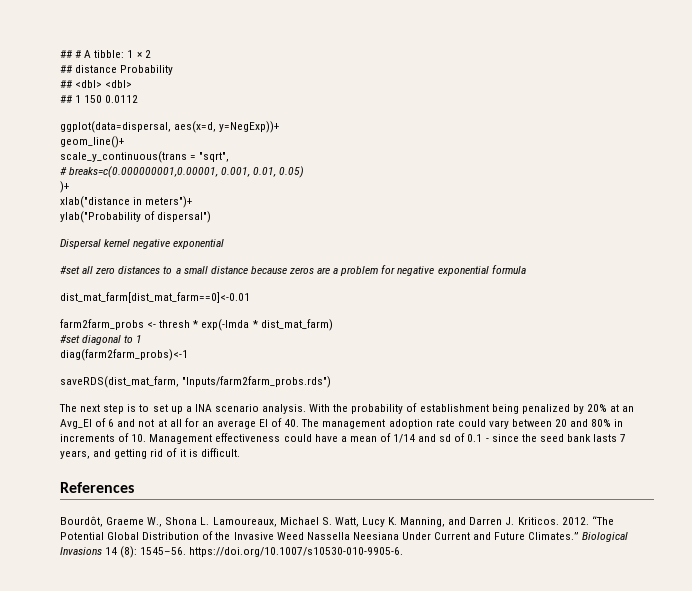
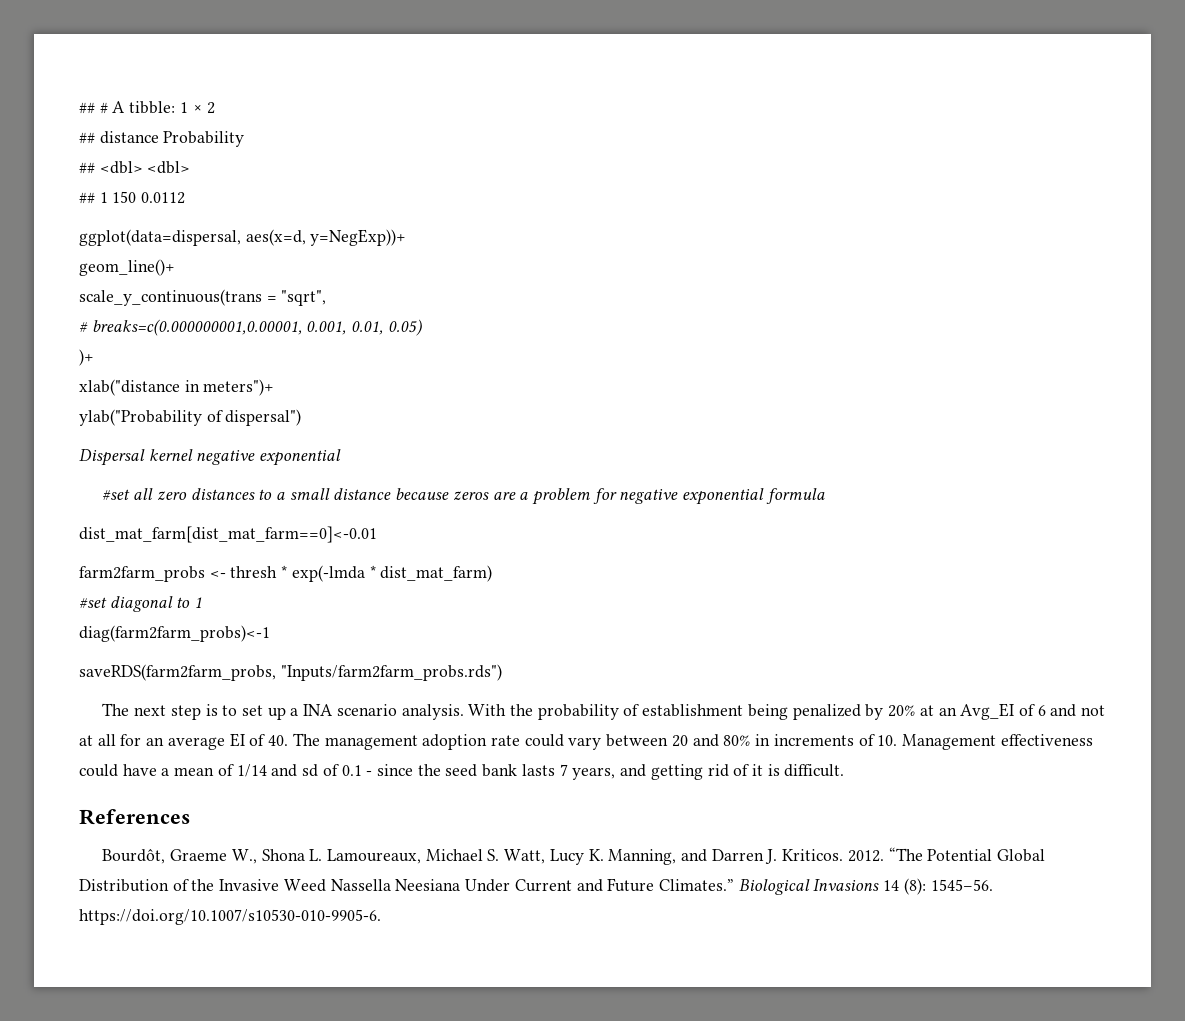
[60,376,179,388] saveRDS(dist_mat_farm, -> [79,664,276,681] saveRDS(farm2farm_probs,

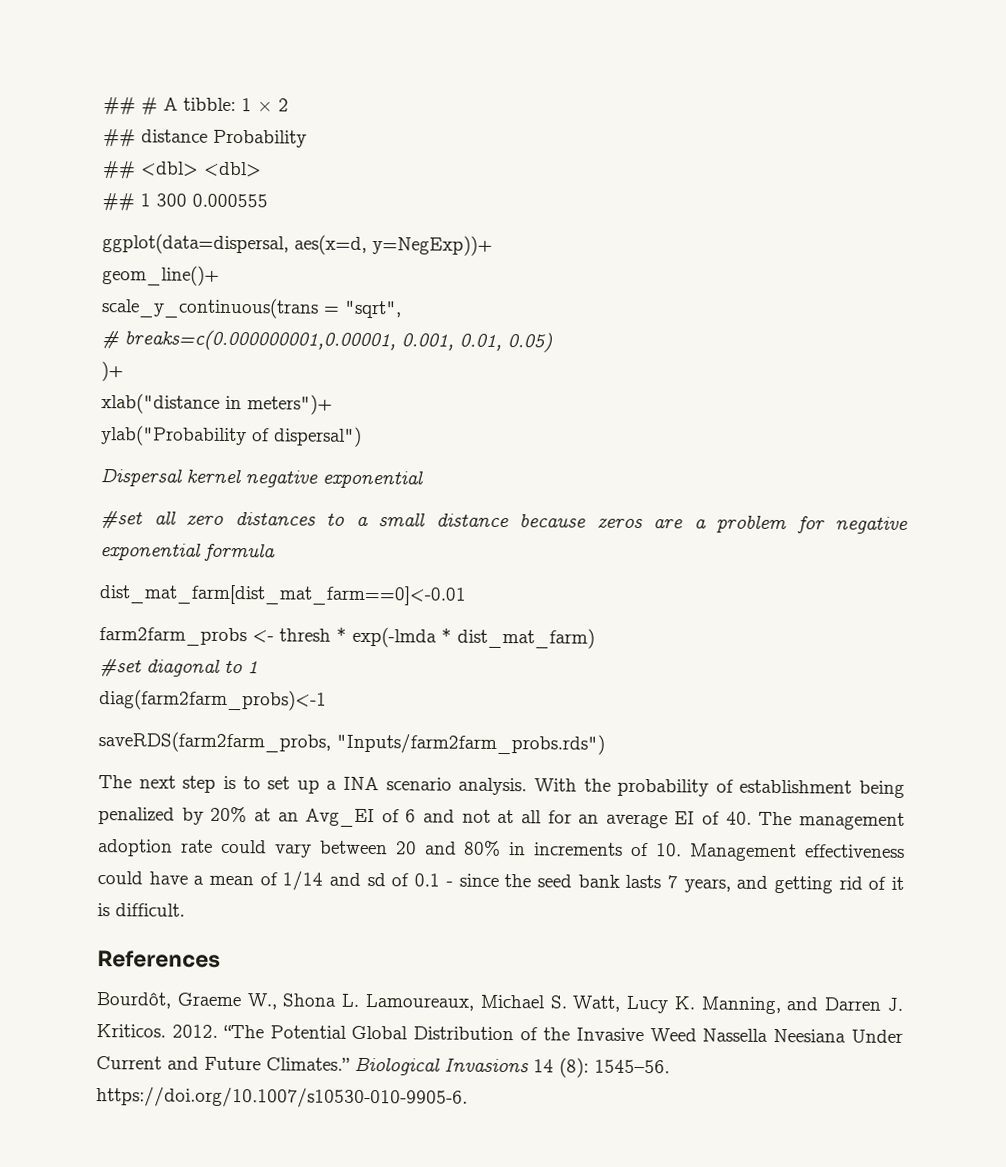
[112,191,186,204] 150 0.0112 -> [156,193,268,208] 300 0.000555

